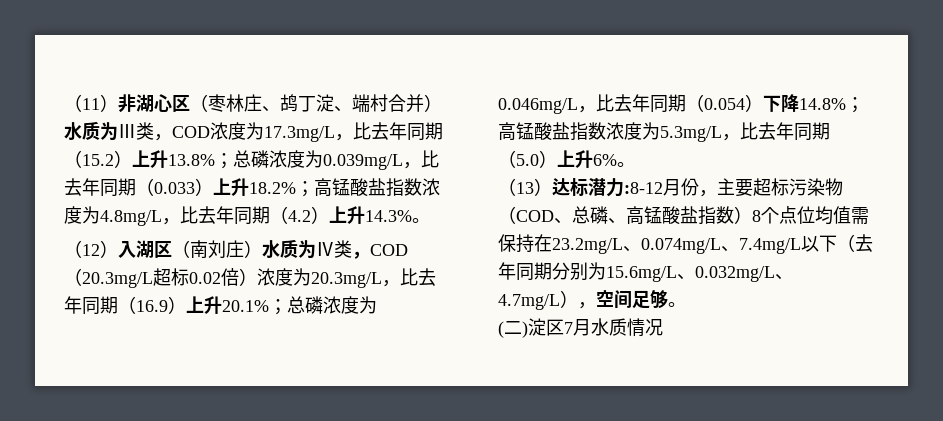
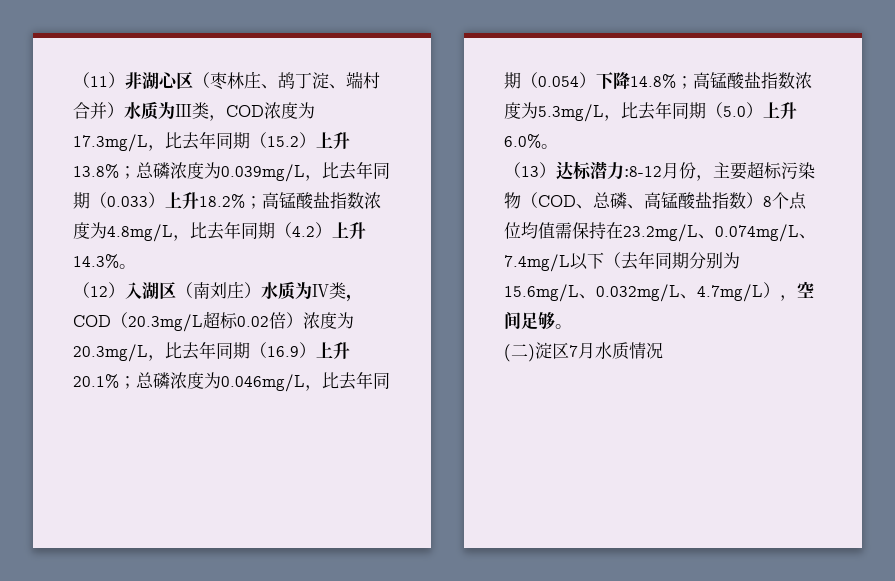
[593,154,617,166] 6% -> [504,134,541,148] 6.0%

